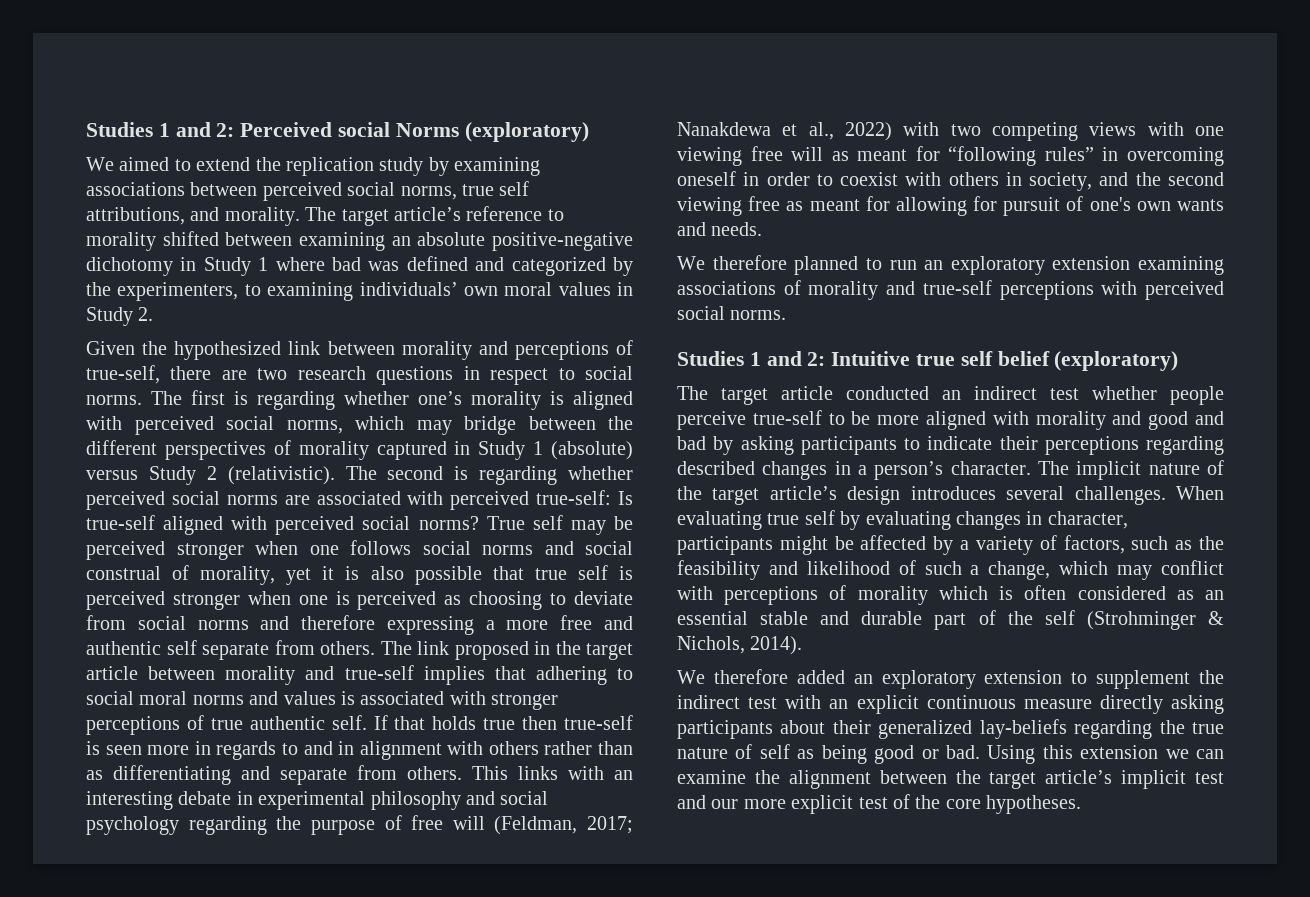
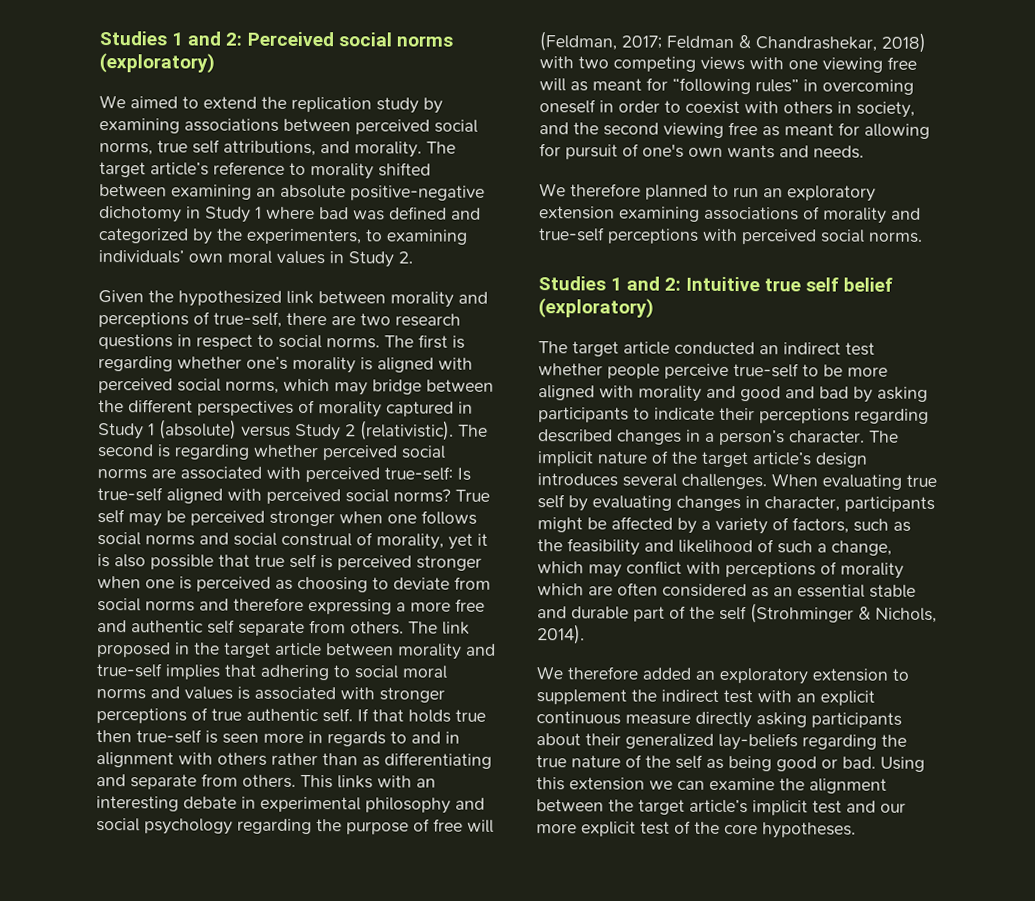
[395,123,459,137] Norms -> [395,35,453,47] norms
[677,122,892,141] Nanakdewa et al., 2022) -> [666,32,926,53] Feldman & Chandrashekar, 2018)
[999,586,1014,600] is -> [588,585,613,596] are
(753, 751) none -> [645,755,671,768] the

